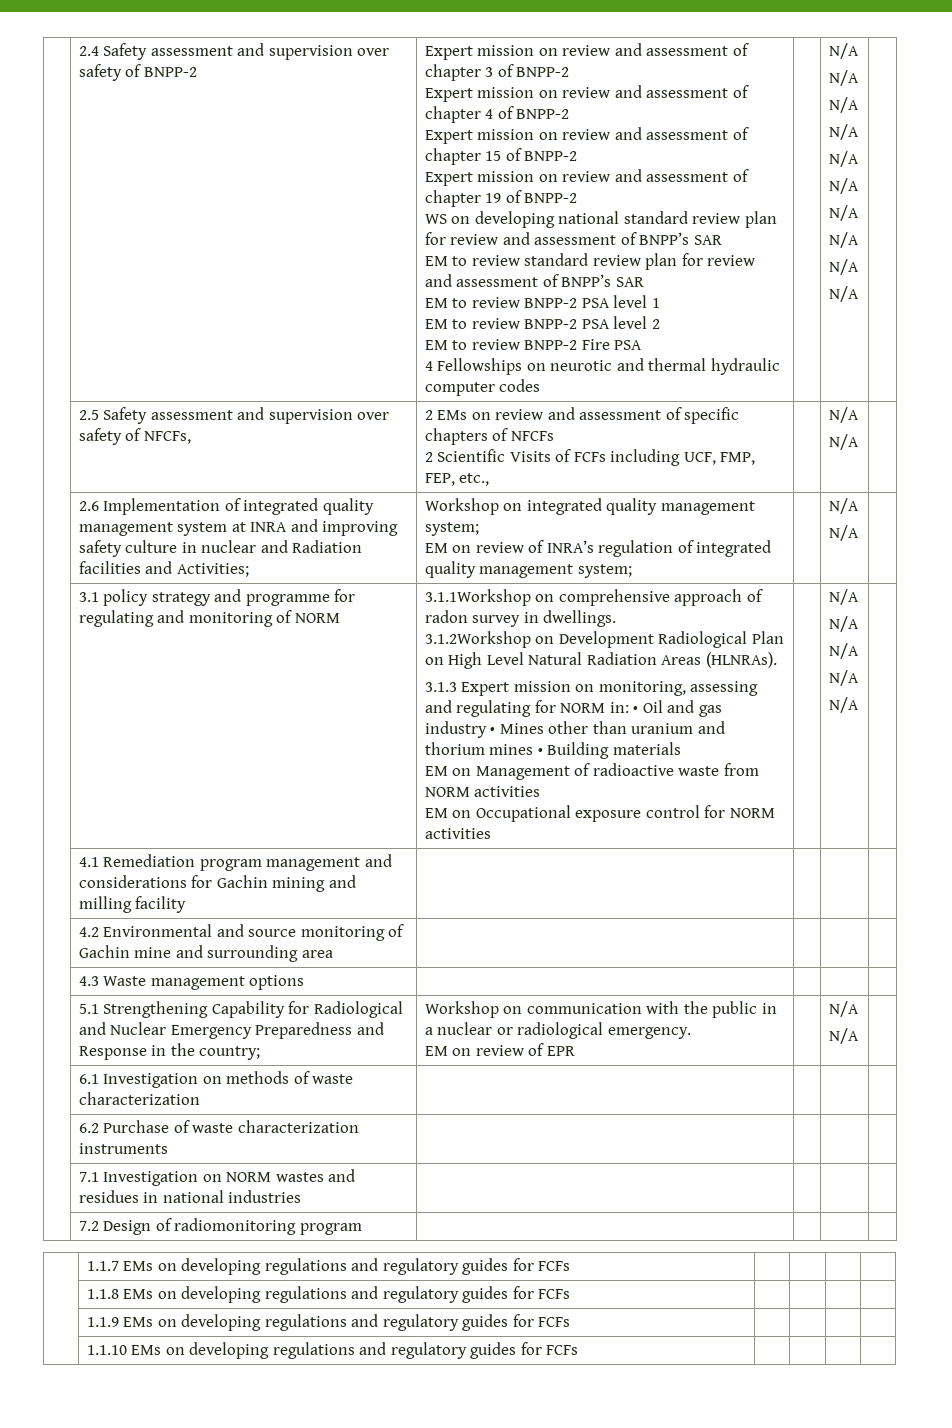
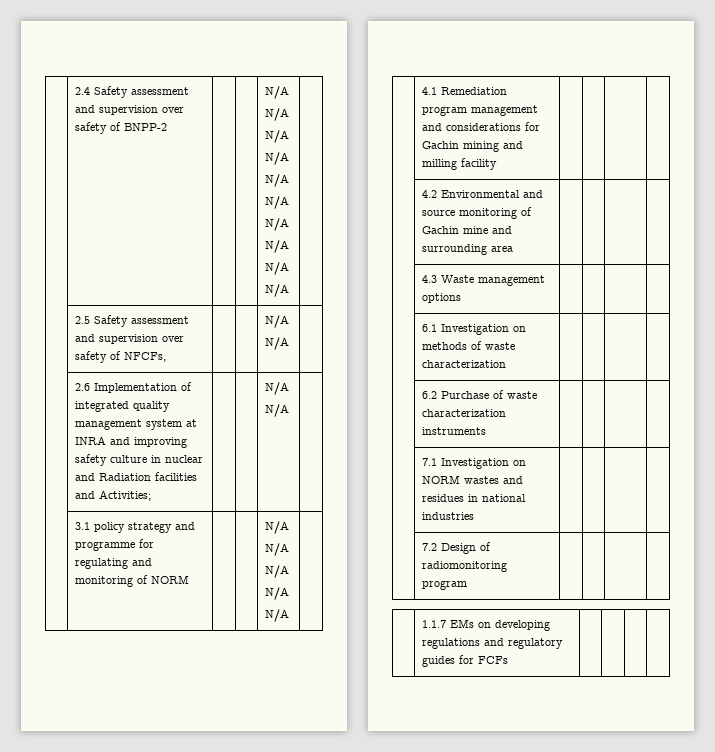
[425,43,749,60] [425,64,570,81] [425,85,749,102] [425,106,570,123] [425,127,749,144] [425,148,578,165] [425,169,749,186] [425,190,578,207] [425,211,777,228] [425,232,722,245] [425,253,756,270] [425,274,644,287] [425,295,660,308] [425,316,660,329] [425,339,643,350] [425,358,780,375] [425,379,541,396] Expert mission on review and assessment of chapter 3 of BNPP-2 // Expert mission on review and assessment of chapter 4 of BNPP-2 // Expert mission on review and assessment of chapter 15 of BNPP-2 // Expert mission on review and assessment of chapter 19 of BNPP-2 // WS on developing national standard review plan for review and assessment of BNPP’s SAR // EM to review standard review plan for review and assessment of BNPP’s SAR // EM to review BNPP-2 PSA level 1 // EM to review BNPP-2 PSA level 2 // EM to review BNPP-2 Fire PSA // 4 Fellowships on neurotic and thermal hydraulic computer codes -> (168, 127) none
[425,407,740,424] [425,428,554,445] [425,449,756,466] [425,473,490,486] 2 EMs on review and assessment of specific chapters of NFCFs // 2 Scientific Visits of FCFs including UCF, FMP, FEP, etc., -> (167, 357) none
[425,498,755,515] [425,522,480,536] [425,540,772,557] [425,561,632,578] Workshop on integrated quality management system; // EM on review of INRA’s regulation of integrated quality management system; -> (152, 495) none
[425,589,763,606] [425,610,617,627] [425,631,784,648] [425,652,777,669] [425,681,759,696] [425,700,722,717] [425,721,725,738] [425,742,681,759] [425,763,759,780] [425,786,541,797] [425,805,775,822] [425,828,492,839] 3.1.1Workshop on comprehensive approach of radon survey in dwellings. // 3.1.2Workshop on Development Radiological Plan on High Level Natural Radiation Areas (HLNRAs). // 3.1.3 Expert mission on monitoring, assessing and regulating for NORM in: • Oil and gas industry • Mines other than uranium and thorium mines • Building materials // EM on Management of radioactive waste from NORM activities // EM on Occupational exposure control for NORM activities -> (190, 579) none
[79,1001,403,1018] [79,1022,384,1039] [79,1043,261,1060] [425,1001,777,1018] [425,1022,691,1039] [425,1043,575,1056] [829,1001,860,1017] [829,1028,860,1044] // | 5.1 Strengthening Capability for Radiological and Nuclear Emergency Preparedness and Response in the country; | Workshop on communication with the public in a nuclear or radiological emergency. // EM on review of EPR | | N/A // N/A | -> (462, 298) none
[87,1286,571,1303] [87,1314,571,1331] [87,1342,579,1359] // | 1.1.8 EMs on developing regulations and regulatory guides for FCFs | | | | // | 1.1.9 EMs on developing regulations and regulatory guides for FCFs | | | | // | 1.1.10 EMs on developing regulations and regulatory guides for FCFs | | | | -> (509, 660) none

